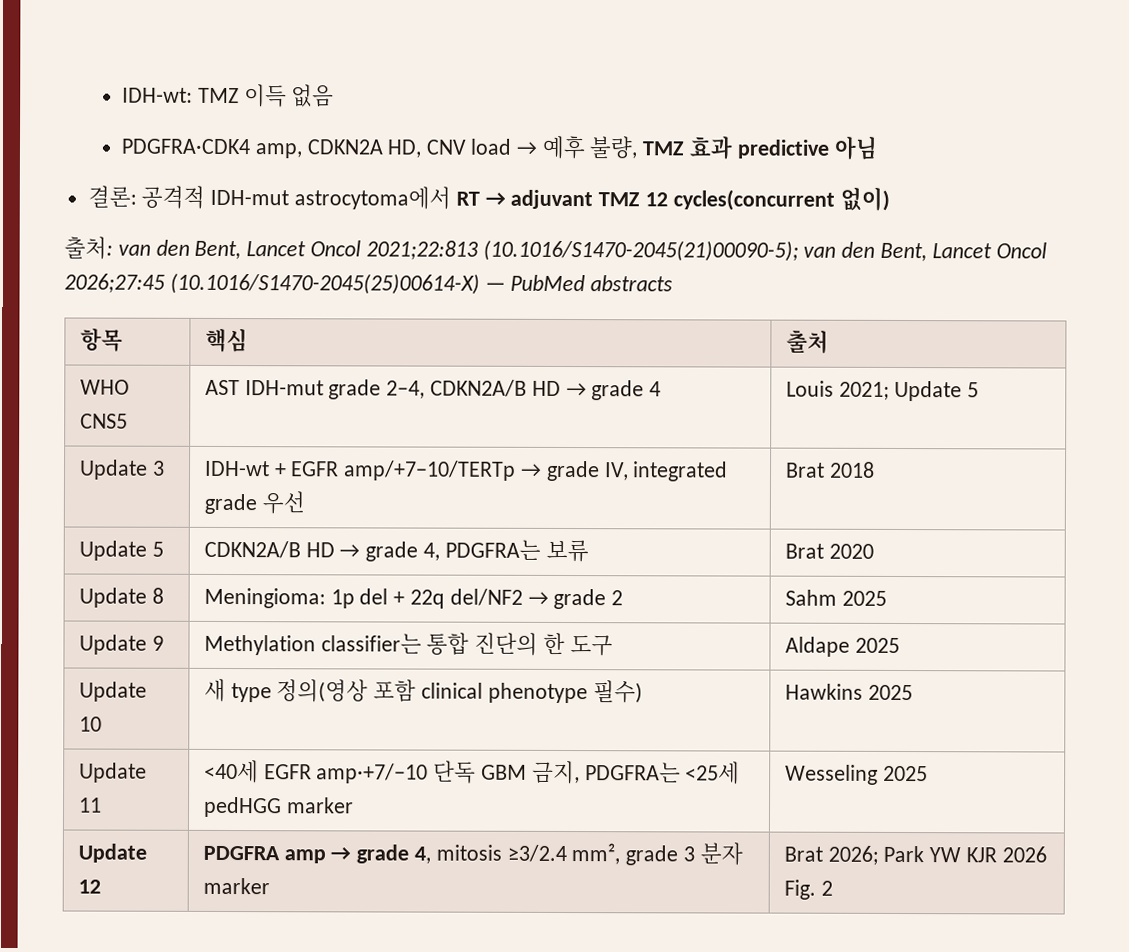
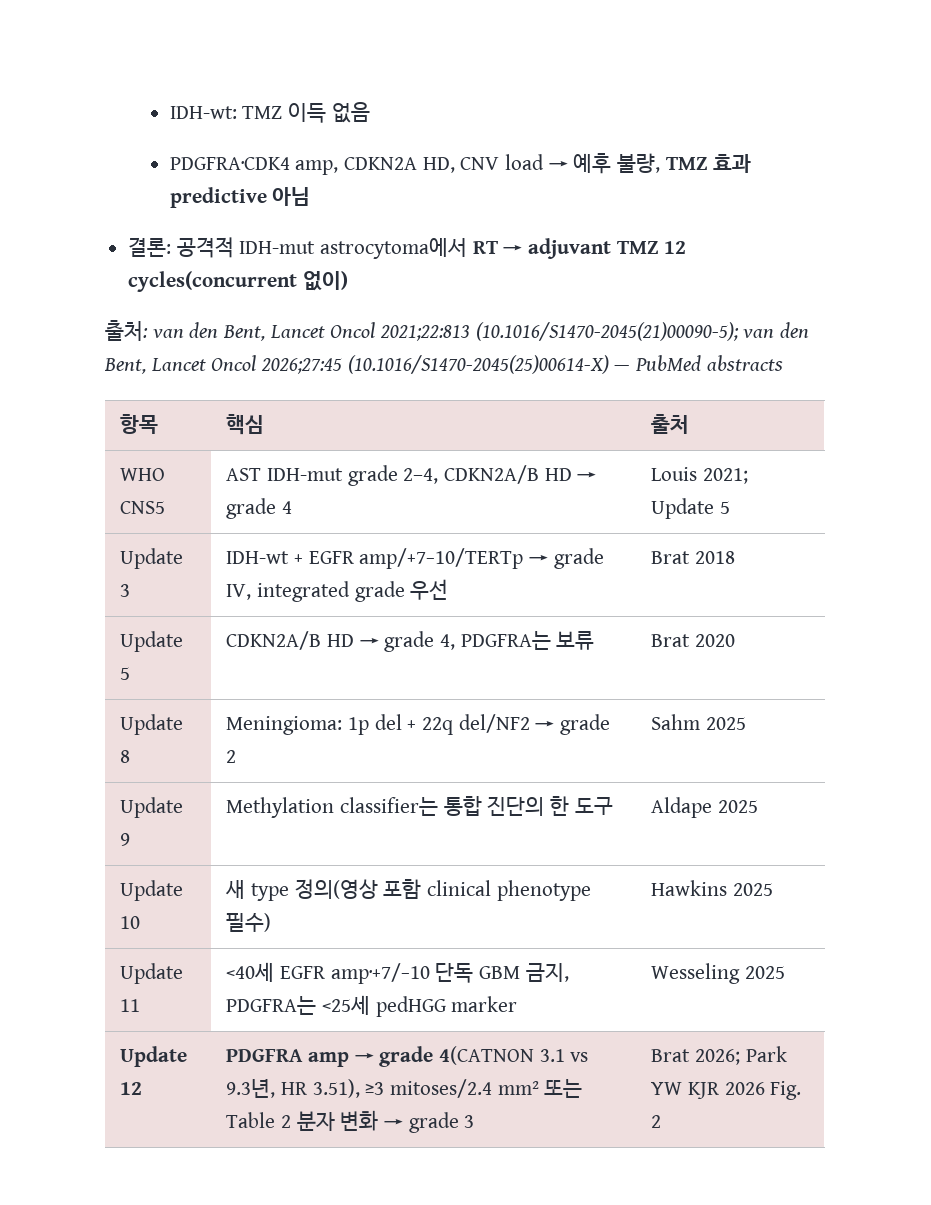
[414,843,621,865] 4, mitosis ≥3/2.4 mm², -> [439,1046,589,1065] [226,1079,583,1098] [226,1110,404,1131] 4(CATNON 3.1 vs 9.3년, HR 3.51), ≥3 mitoses/2.4 mm² 또는 Table 2 분자 변화 →
[699,842,743,866] [202,877,270,895] 분자 marker -> (475, 1121) none

